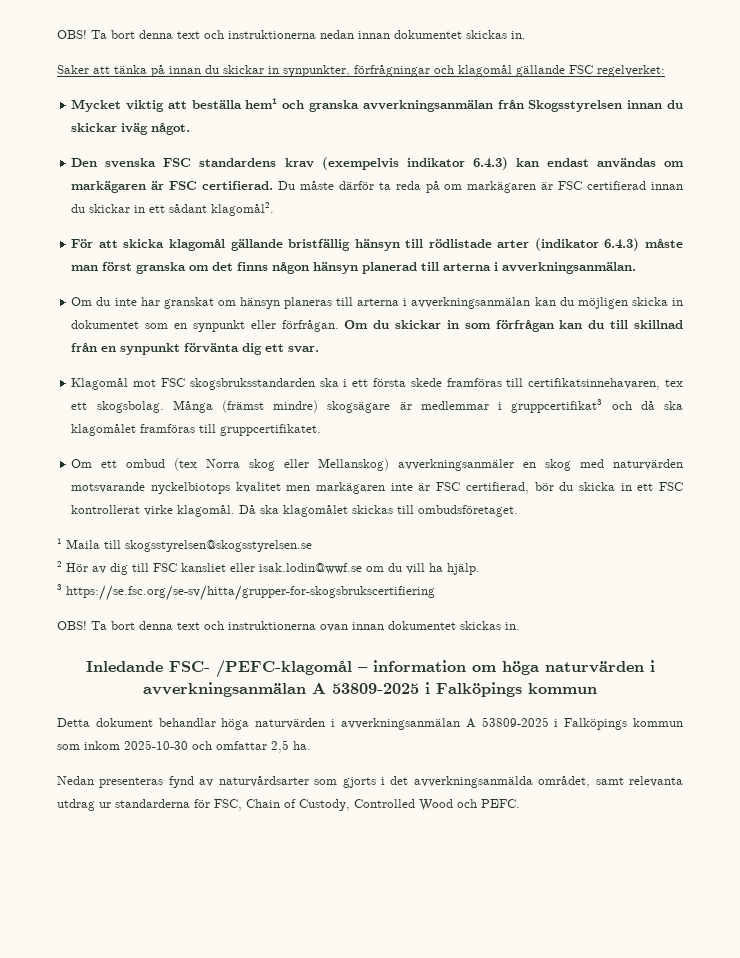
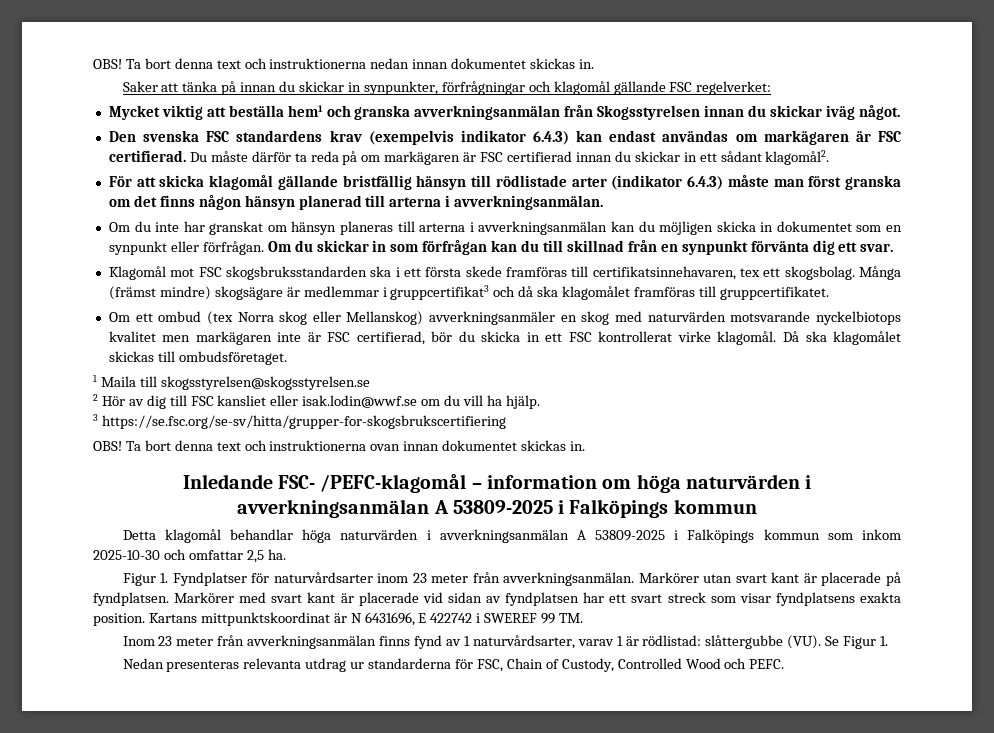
[95,718,153,727] dokument -> [164,529,221,543] klagomål
[57,776,624,788] Nedan presenteras fynd av naturvårdsarter som gjorts i det avverkningsanmälda området, samt -> [122,572,901,586] [93,592,901,606] [93,612,584,626] [122,635,889,649] [122,658,240,672] Figur 1. Fyndplatser för naturvårdsarter inom 23 meter från avverkningsanmälan. Markörer utan svart kant är placerade på fyndplatsen. Markörer med svart kant är placerade vid sidan av fyndplatsen har ett svart streck som visar fyndplatsens exakta position. Kartans mittpunktskoordinat är N 6431696, E 422742 i SWEREF 99 TM. // Inom 23 meter från avverkningsanmälan finns fynd av 1 naturvårdsarter, varav 1 är rödlistad: slåttergubbe (VU). Se Figur 1. // Nedan presenteras

